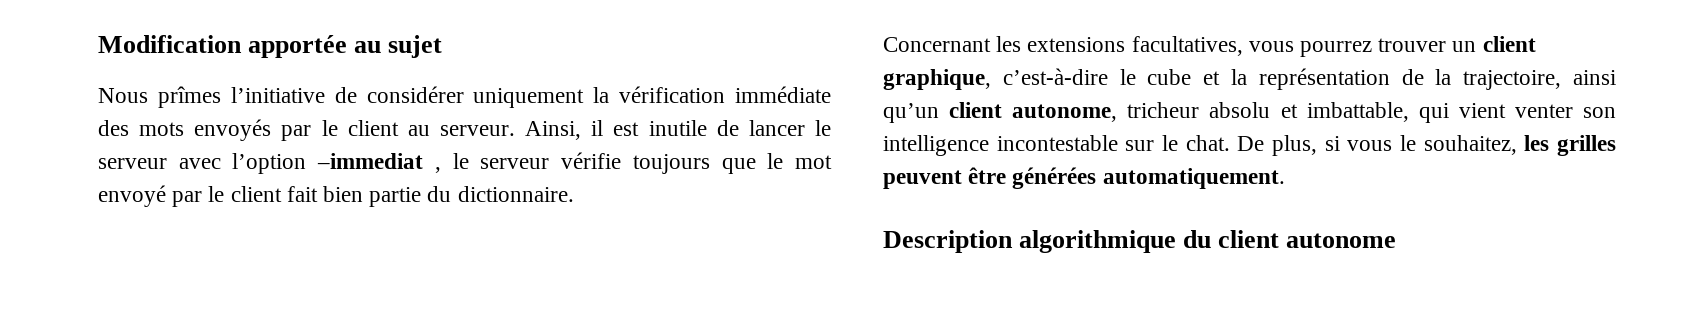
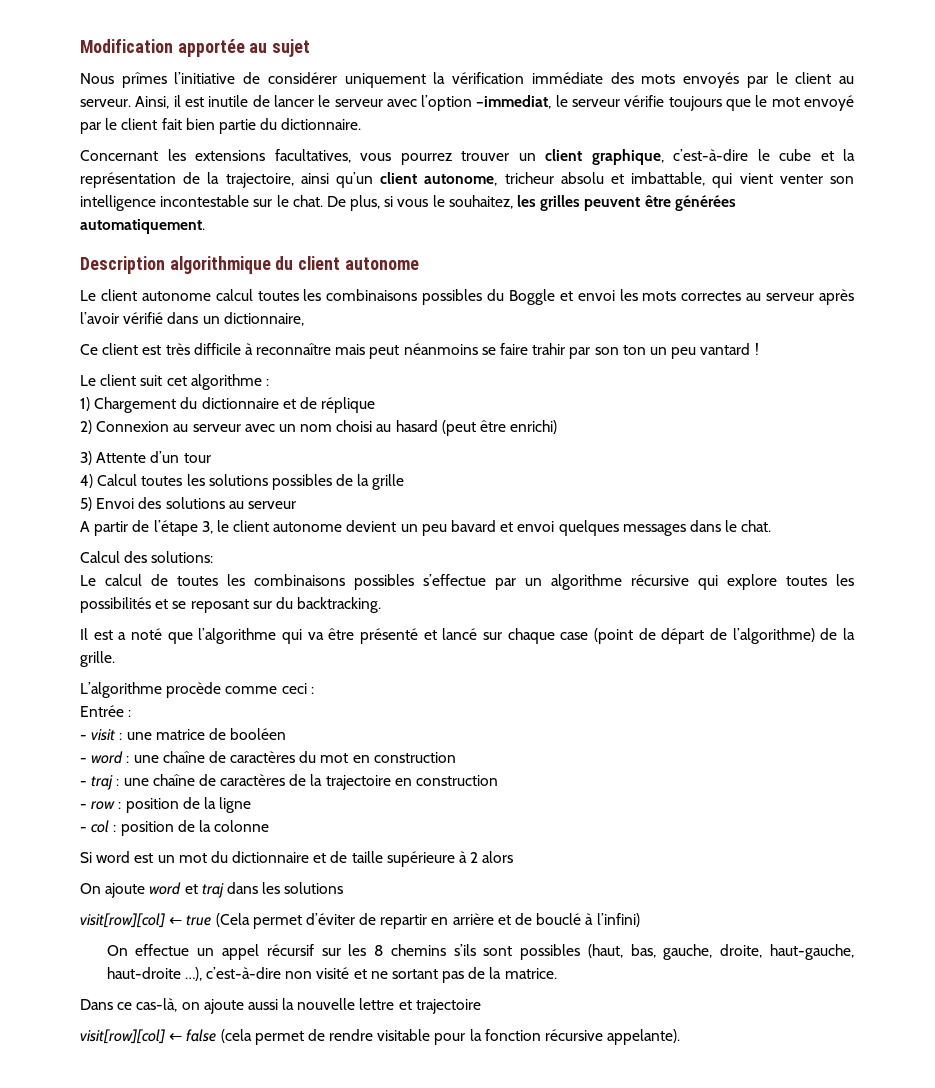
[317,153,441,173] –immediat , -> [476,95,552,109] –immediat,
(1397, 240) none -> [80,289,854,305] [80,312,304,326] [80,343,759,359] [80,374,269,390] [80,397,376,413] [80,420,558,436] [80,451,211,465] [80,474,405,490] [80,497,296,511] [80,520,772,536] [80,551,214,563] [80,574,854,590] [80,597,382,613] [80,628,856,644] [80,651,115,667] [80,682,314,698] [80,705,132,717] [80,728,287,741] [80,751,456,764] [80,774,499,790] [80,797,252,813] [80,820,270,836] [80,851,514,867] [80,882,344,898] [80,913,640,929] [106,944,855,960] [106,967,557,983] [80,998,481,1014] [80,1029,681,1045] // Le client autonome calcul toutes les combinaisons possibles du Boggle et envoi les mots correctes au serveur après l’avoir vérifié dans un dictionnaire, // Ce client est très difficile à reconnaître mais peut néanmoins se faire trahir par son ton un peu vantard ! // Le client suit cet algorithme : // 1) Chargement du dictionnaire et de réplique // 2) Connexion au serveur avec un nom choisi au hasard (peut être enrichi) // 3) Attente d’un tour // 4) Calcul toutes les solutions possibles de la grille // 5) Envoi des solutions au serveur // A partir de l’étape 3, le client autonome devient un peu bavard et envoi quelques messages dans le chat. // Calcul des solutions: // Le calcul de toutes les combinaisons possibles s’effectue par un algorithme récursive qui explore toutes les possibilités et se reposant sur du backtracking. // Il est a noté que l’algorithme qui va être présenté et lancé sur chaque case (point de départ de l’algorithme) de la grille. // L’algorithme procède comme ceci : // Entrée : // - visit : une matrice de booléen // - word : une chaîne de caractères du mot en construction // - traj : une chaîne de caractères de la trajectoire en construction // - row : position de la ligne // - col : position de la colonne // Si word est un mot du dictionnaire et de taille supérieure à 2 alors // On ajoute word et traj dans les solutions // visit[row][col] ← true (Cela permet d’éviter de repartir en arrière et de bouclé à l’infini) // On effectue un appel récursif sur les 8 chemins s’ils sont possibles (haut, bas, gauche, droite, haut-gauche, haut-droite …), c’est-à-dire non visité et ne sortant pas de la matrice. // Dans ce cas-là, on ajoute aussi la nouvelle lettre et trajectoire // visit[row][col] ← false (cela permet de rendre visitable pour la fonction récursive appelante).

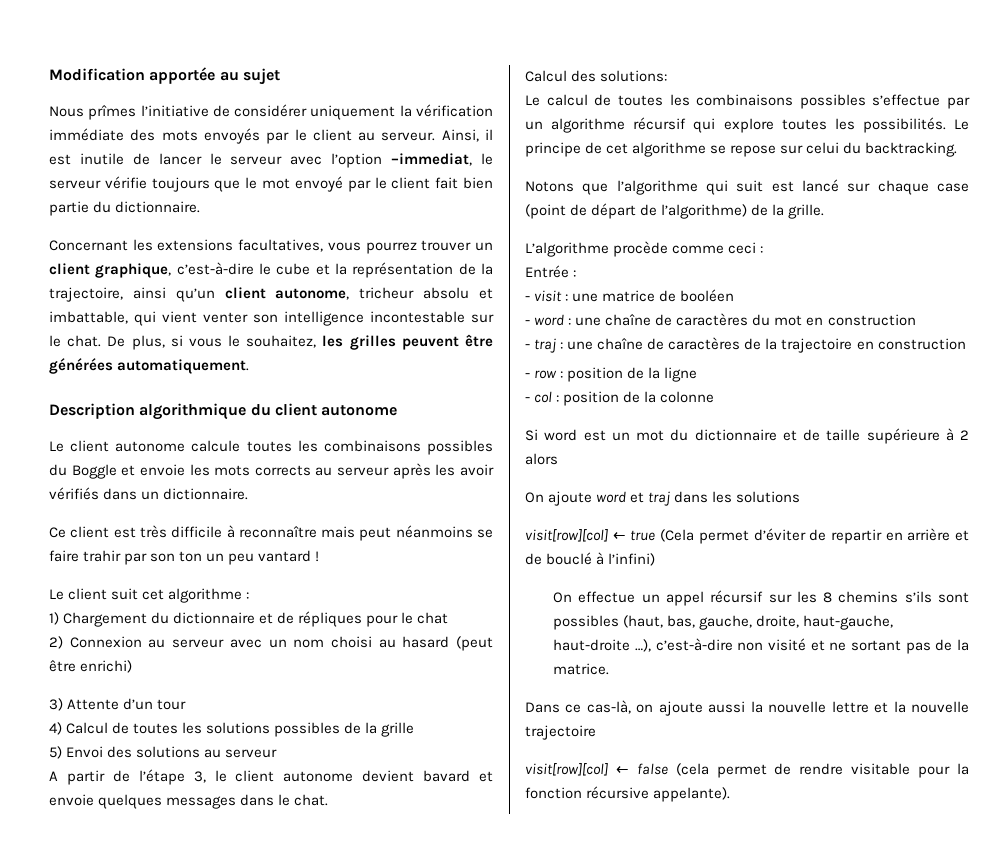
[215,289,253,301] calcul -> [191,440,241,452] calcule
[577,290,615,301] envoi -> [139,464,185,476] envoie
[681,291,742,301] correctes -> [254,465,311,476] corrects
[80,312,164,324] l’avoir vérifié -> [435,464,494,476] [49,487,99,500] les avoir vérifiés
[223,312,304,326] dictionnaire, -> [163,488,249,500] dictionnaire.
[321,397,376,413] réplique -> [298,611,449,627] répliques pour le chat
(138, 480) none -> [112,722,130,734] de
[400,524,447,536] un peu -> (415, 776) none
[517,521,555,532] envoi -> [49,794,94,806] envoie
[630,574,689,586] récursive -> [633,117,687,130] récursif
[80,597,382,613] [80,628,437,644] possibilités et se reposant sur du backtracking. // Il est a noté que l’algorithme qui va être présenté et -> [862,117,969,133] [525,142,958,157] [525,180,794,195] possibilités. Le principe de cet algorithme se repose sur celui du backtracking. // Notons que l’algorithme qui suit est
(412, 1005) none -> [893,701,969,713] la nouvelle

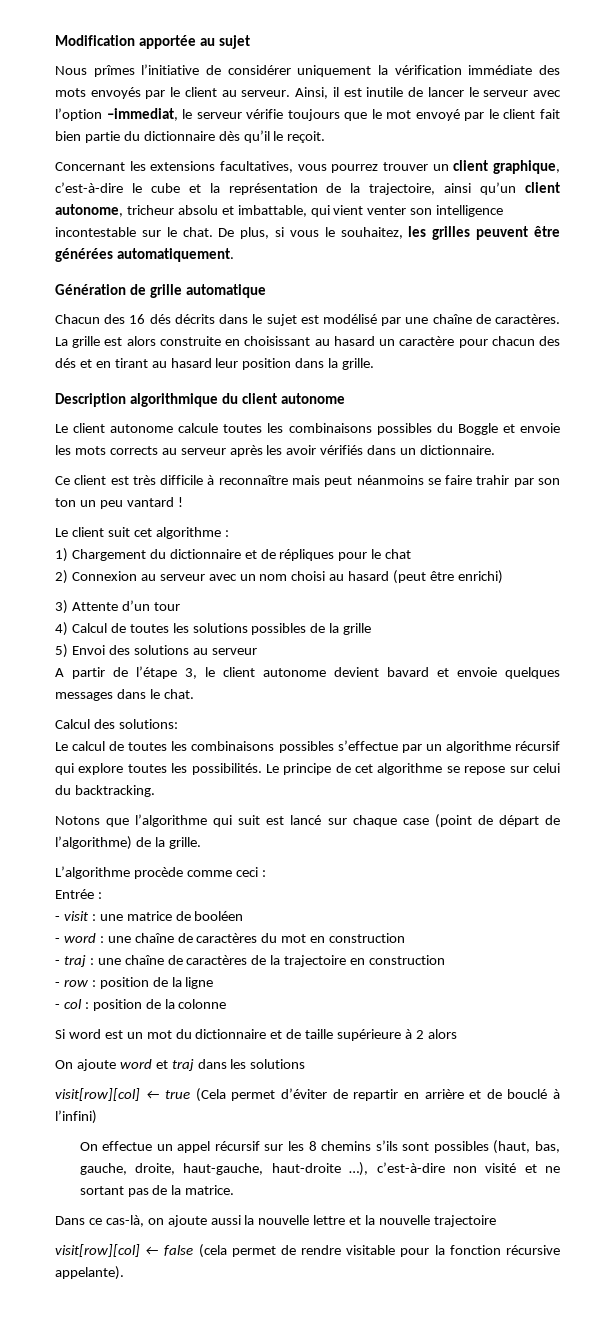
[115,201,201,213] dictionnaire. -> [143,130,326,143] dictionnaire dès qu’il le reçoit.
(250, 366) none -> [55,284,267,298] [55,314,560,326] [55,336,560,348] [55,358,375,370] // Génération de grille automatique // Chacun des 16 dés décrits dans le sujet est modélisé par une chaîne de caractères. La grille est alors construite en choisissant au hasard un caractère pour chacun des dés et en tirant au hasard leur position dans la grille.

